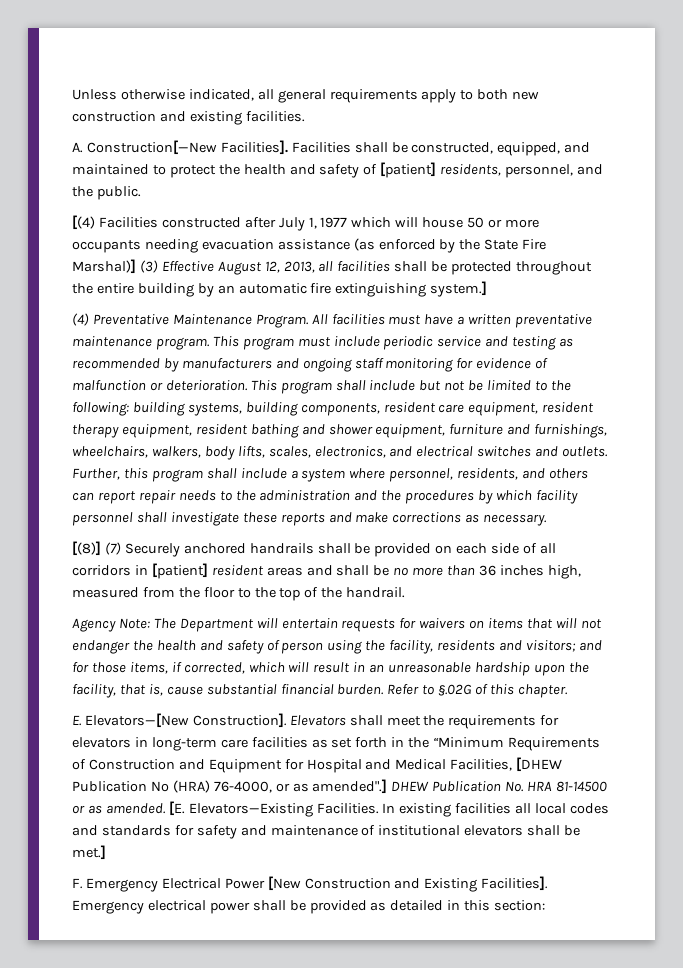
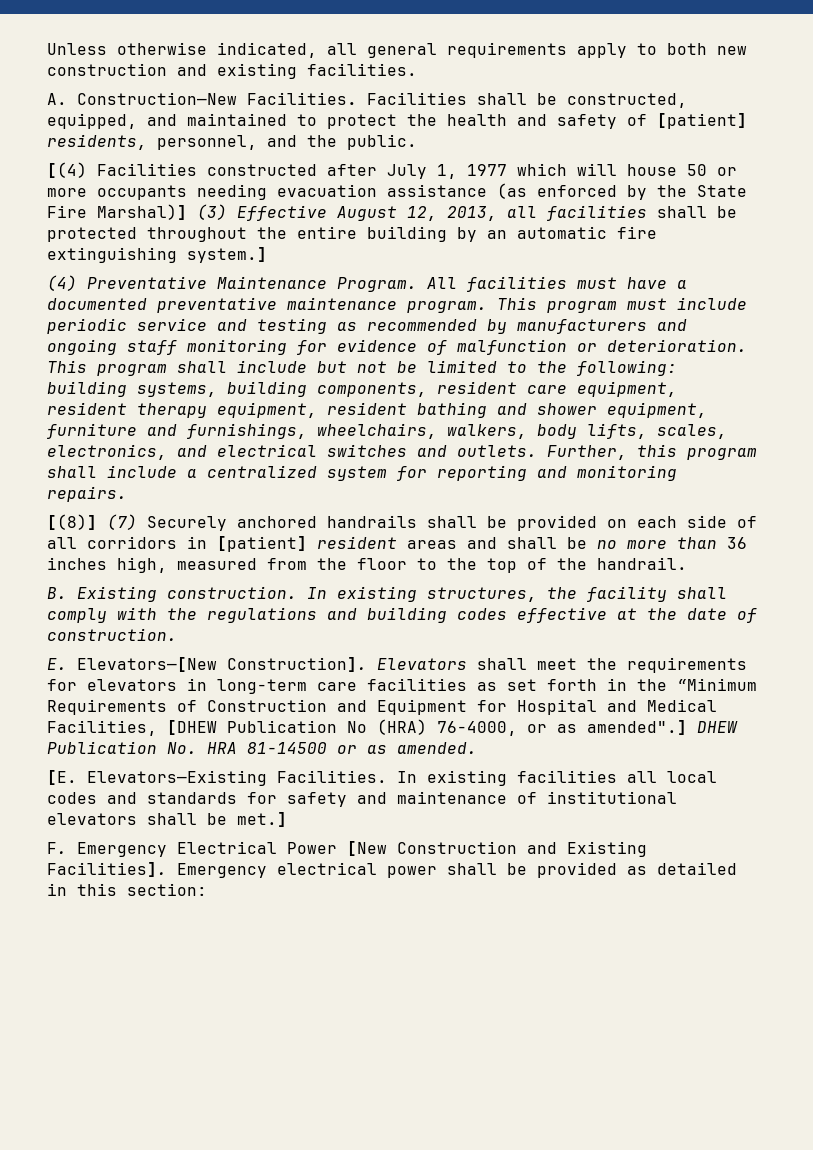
[86,140,288,155] Construction[—New Facilities]. -> [77,92,357,105] Construction—New Facilities.
[468,314,512,325] written -> [47,298,147,310] documented
[301,468,589,482] [72,490,578,504] [72,512,548,526] system where personnel, residents, and others can report repair needs to the administration and the procedures by which facility personnel shall investigate these reports and make corrections as necessary. -> [207,465,677,481] [47,486,127,502] centralized system for reporting and monitoring repairs.
[72,618,602,632] [72,640,602,654] [72,662,589,676] [72,684,568,698] Agency Note: The Department will entertain requests for waivers on items that will not endanger the health and safety of person using the facility, residents and visitors; and for those items, if corrected, which will result in an unreasonable hardship upon the facility, that is, cause substantial financial burden. Refer to §.02G of this chapter. -> [47,586,727,602] [47,607,757,623] [47,628,177,641] B. Existing construction. In existing structures, the facility shall comply with the regulations and building codes effective at the date of construction.
(166, 808) none -> (477, 748) //

